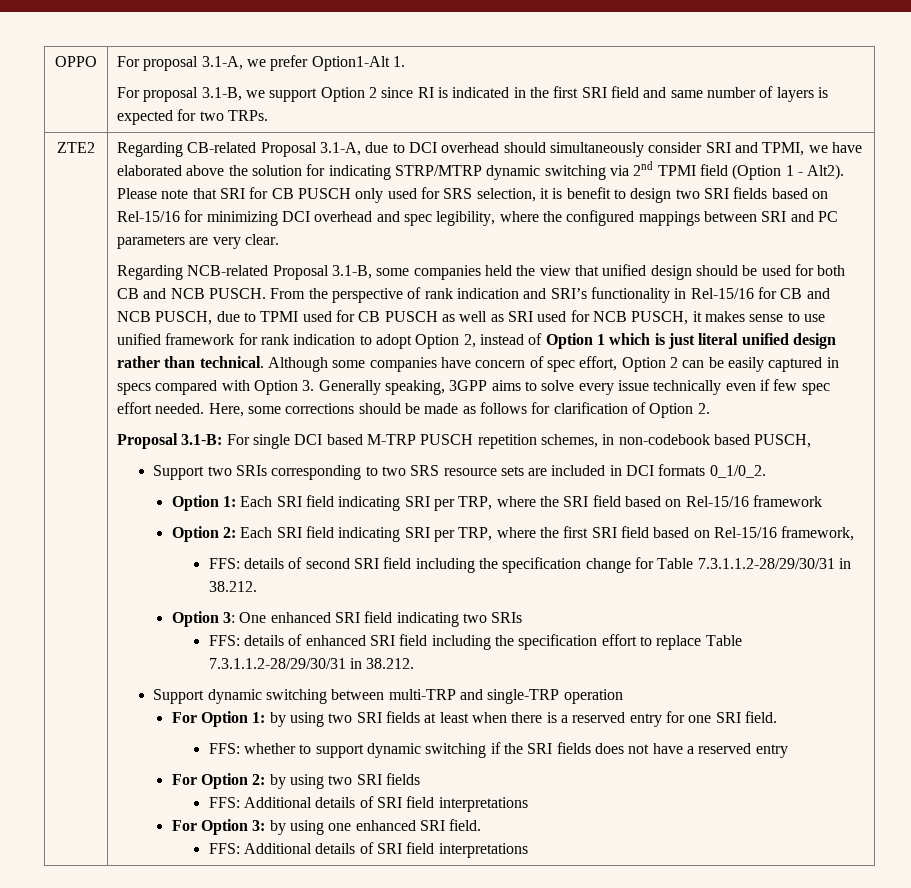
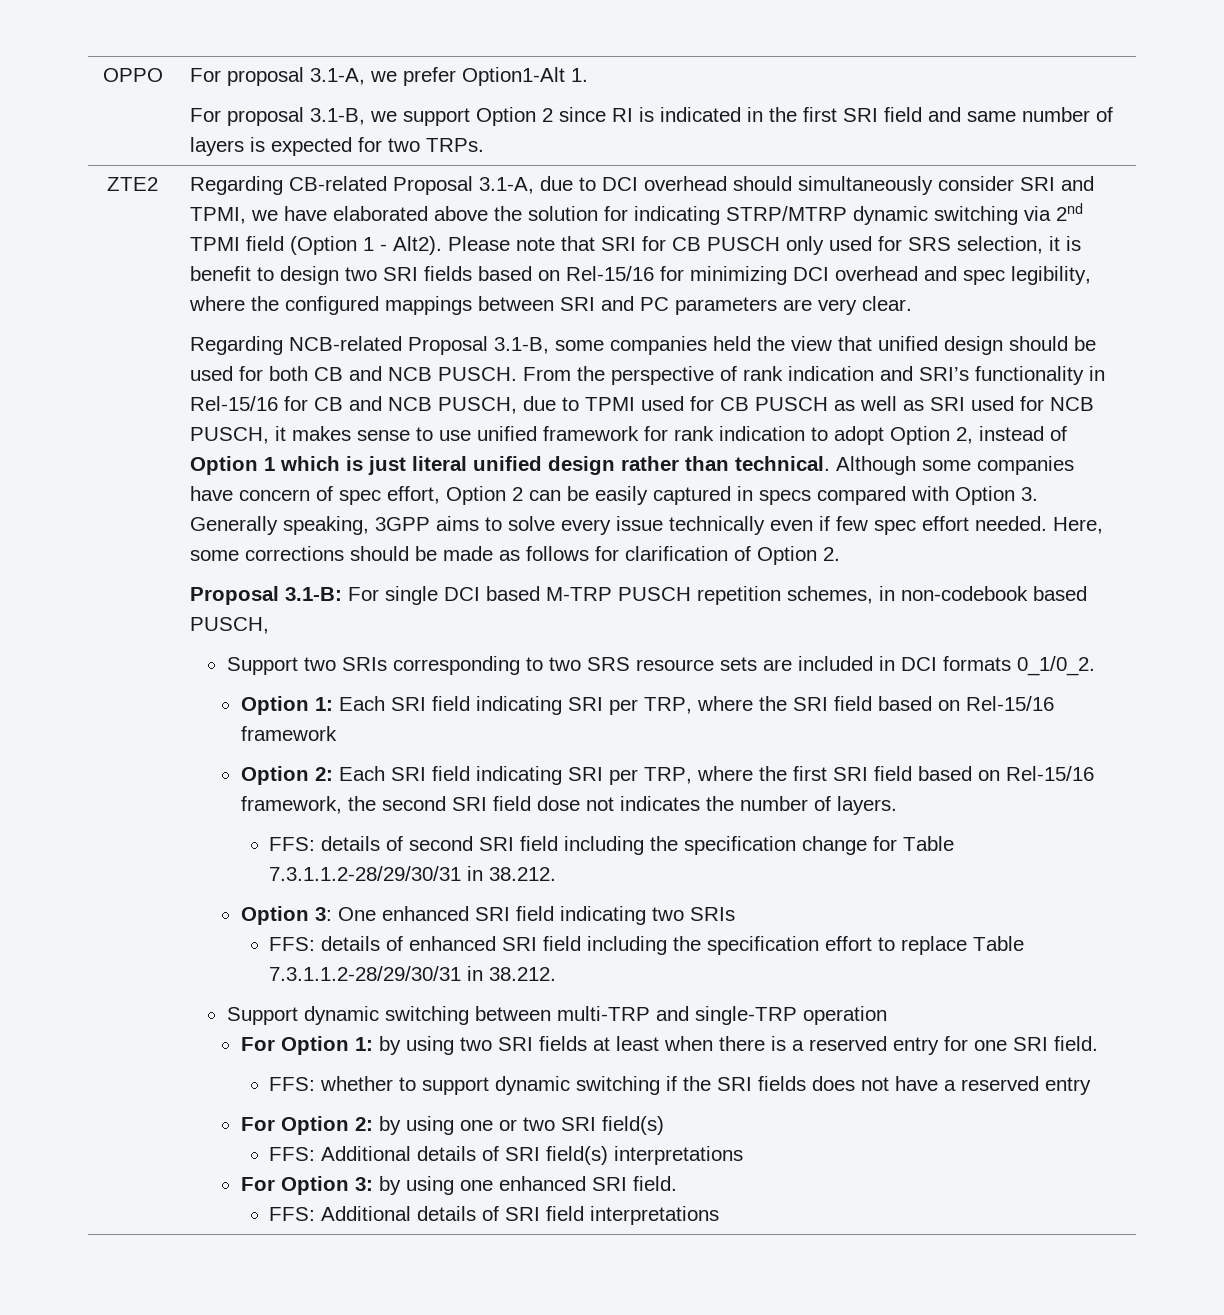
(855, 533) none -> [347,796,897,815] the second SRI field dose not indicates the number of layers.
[328,773,421,785] [208,796,435,808] two SRI fields // FFS: Additional details of SRI field -> [459,1116,664,1135] [269,1146,609,1165] one or two SRI field(s) // FFS: Additional details of SRI field(s)

